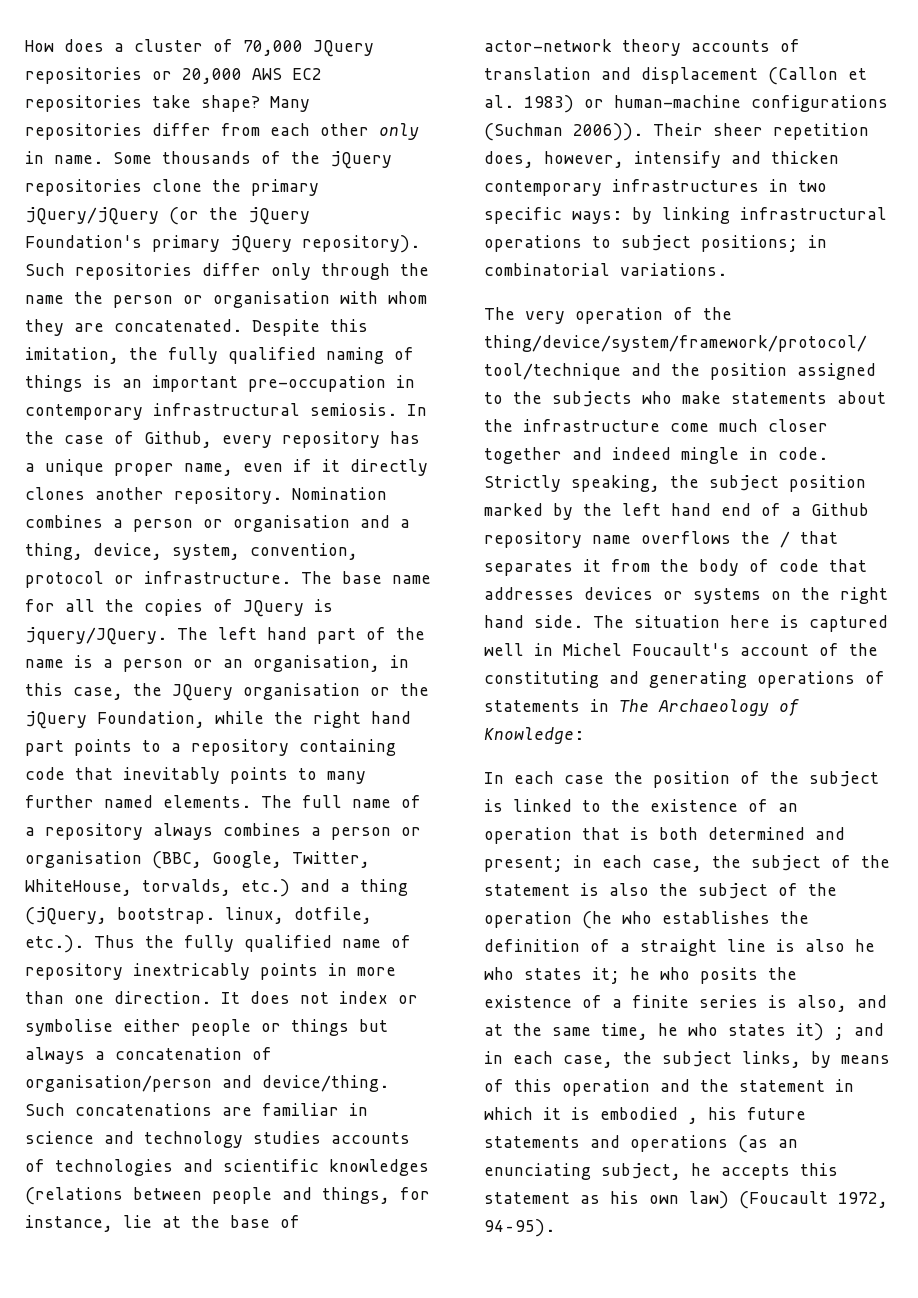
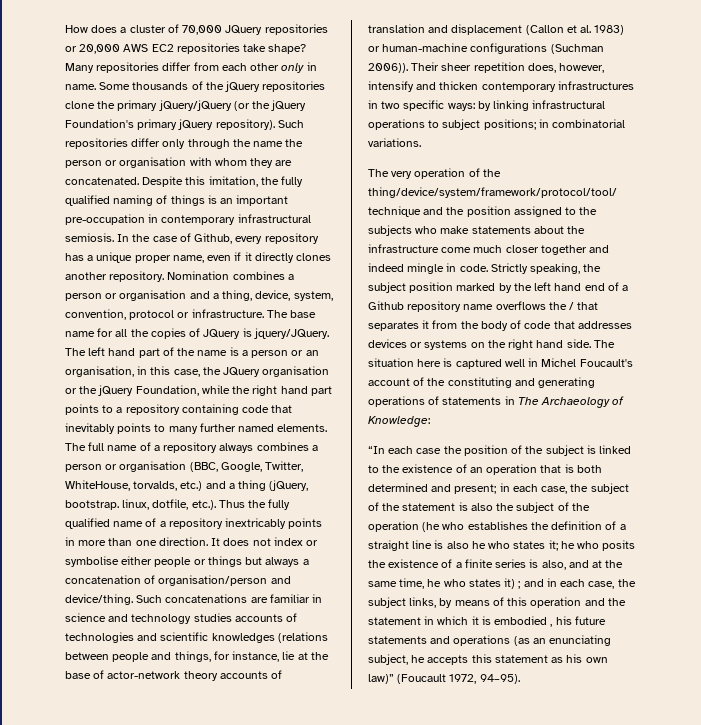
(411, 941) none -> [159,521,166,527] a
[484,772,504,784] In -> [368,446,385,454] “In
[689,1191,729,1209] law) -> [368,674,394,684] law)”

